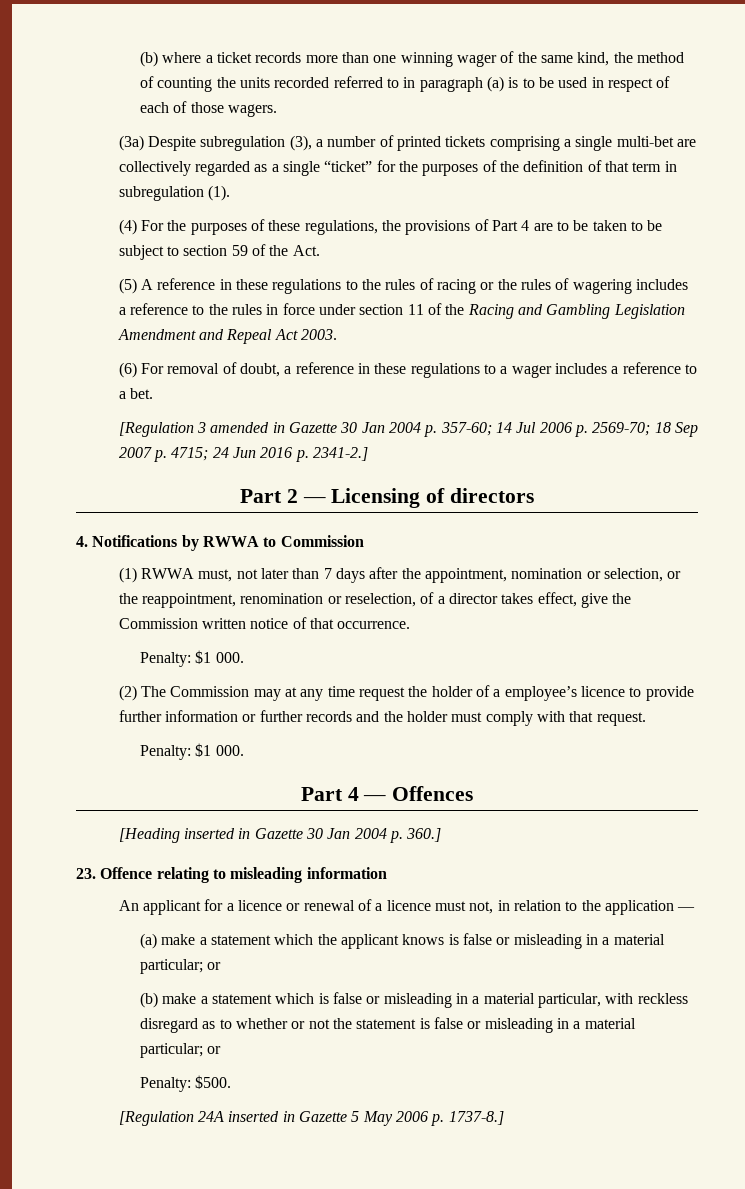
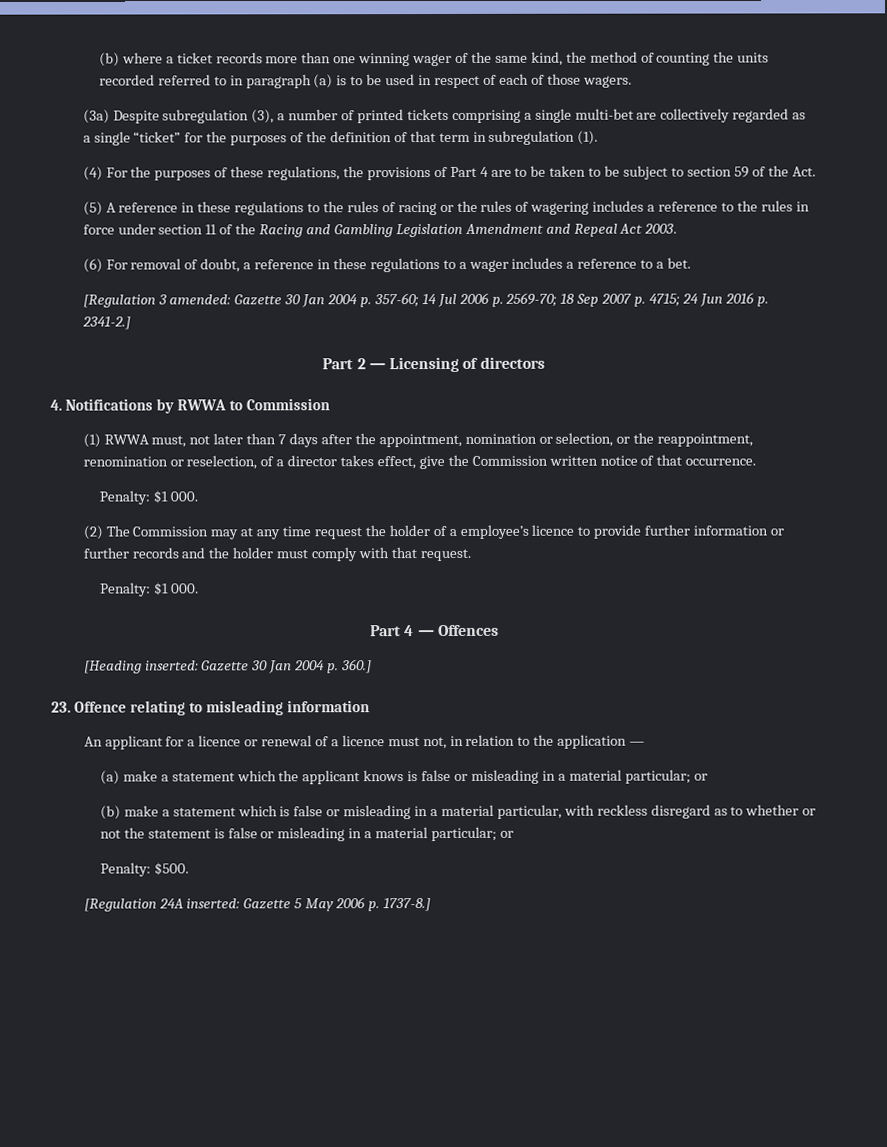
[210,422,285,433] amended in -> [169,294,232,305] amended:
[184,828,251,839] inserted in -> [144,660,199,671] inserted:
[228,1111,295,1122] inserted in -> [186,898,241,909] inserted:

